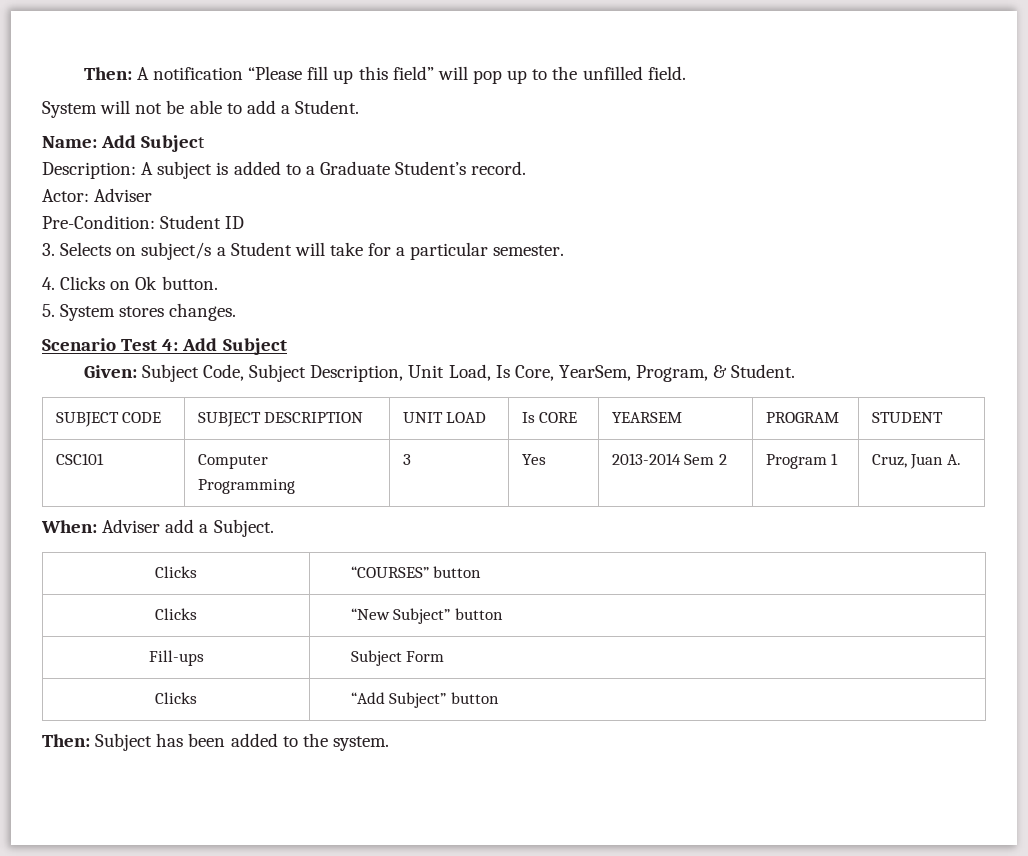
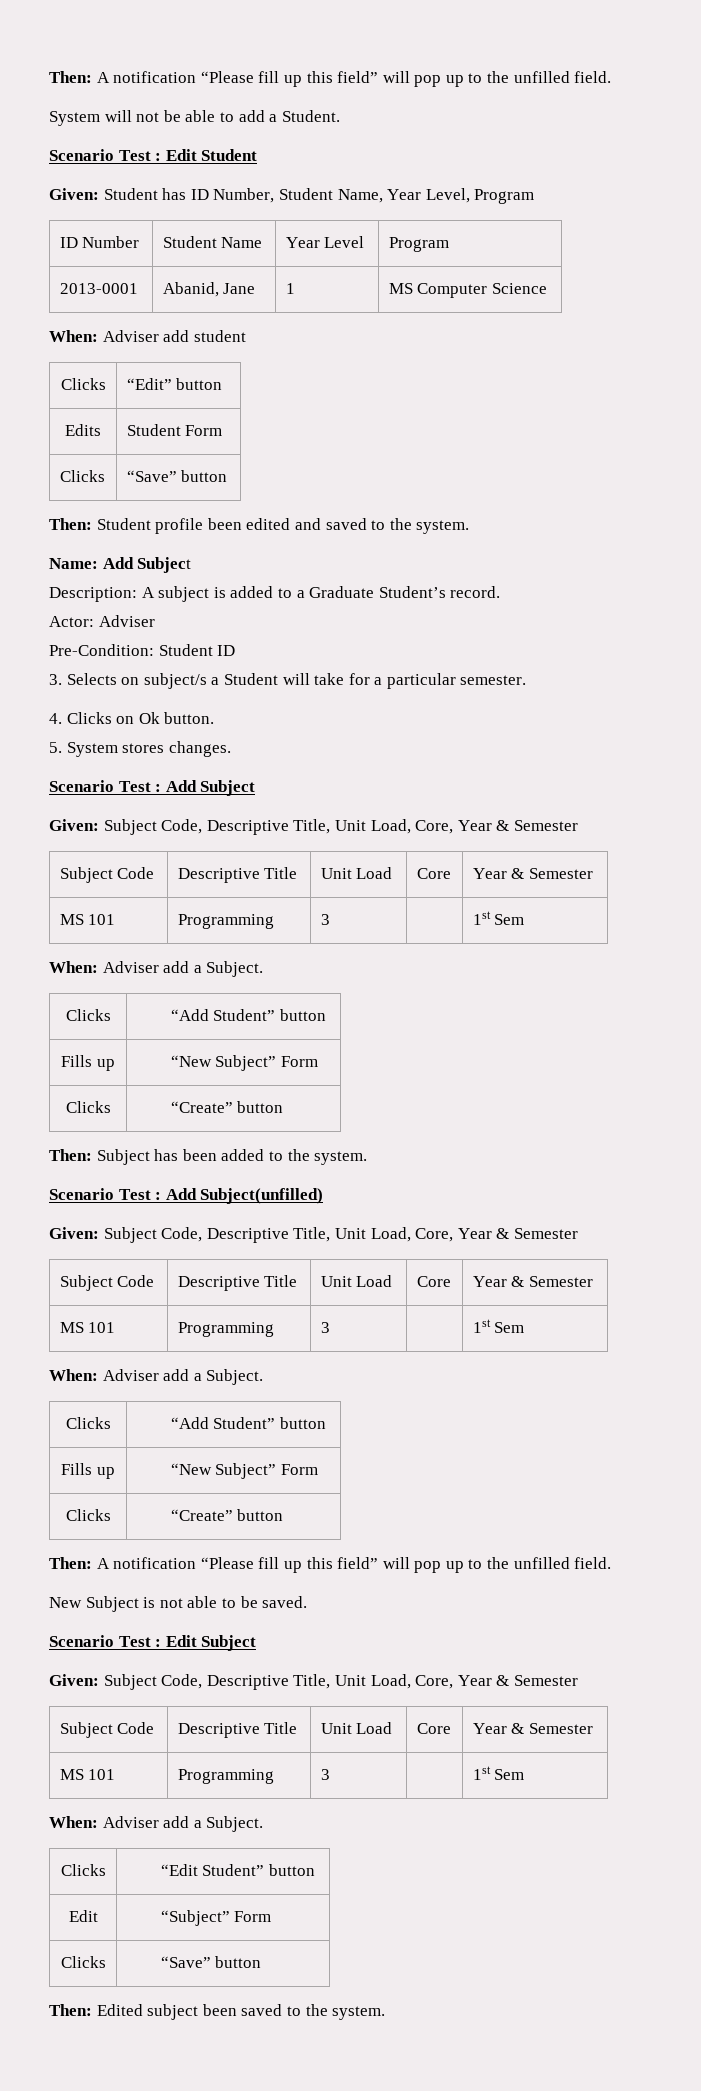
(360, 107) none -> [49,149,258,161] [49,188,535,204] [59,236,140,248] [162,236,263,248] [285,236,365,248] [388,237,449,252] [59,283,138,294] [162,282,256,297] [285,283,295,294] [388,283,547,298] [49,330,246,342] [60,378,106,390] [126,378,223,390] [65,424,101,436] [126,424,223,436] [59,470,105,482] [126,470,228,482] [49,518,470,534] // Scenario Test : Edit Student // Given: Student has ID Number, Student Name, Year Level, Program // ID Number | Student Name | Year Level | Program // 2013-0001 | Abanid, Jane | 1 | MS Computer Science // When: Adviser add student // Clicks | “Edit” button // Edits | Student Form // Clicks | “Save” button // Then: Student profile been edited and saved to the system.
[162,339,179,351] 4: -> [155,784,162,792] :
[249,364,796,382] [55,412,162,427] [197,412,364,427] [402,412,487,423] [521,412,578,423] [611,412,682,423] [765,412,839,423] [871,412,943,423] [55,453,104,465] [197,454,268,469] [197,479,295,494] [402,454,411,465] [521,454,546,465] [611,453,727,465] [765,453,839,469] [871,454,961,469] [41,519,274,537] [155,566,197,578] [350,566,482,578] [155,608,197,620] [350,608,503,624] [148,650,204,666] [350,650,445,666] [155,692,197,704] [350,692,447,708] Subject Description, Unit Load, Is Core, YearSem, Program, & Student. // SUBJECT CODE | SUBJECT DESCRIPTION | UNIT LOAD | Is CORE | YEARSEM | PROGRAM | STUDENT // CSC101 | Computer // Programming | 3 | Yes | 2013-2014 Sem 2 | Program 1 | Cruz, Juan A. // When: Adviser add a Subject. // Clicks | “COURSES” button // Clicks | “New Subject” button // Fill-ups | Subject Form // Clicks | “Add Subject” -> [206,819,578,835] [59,867,155,883] [177,867,298,883] [320,867,393,879] [416,868,451,879] [472,868,593,879] [59,914,116,925] [177,914,274,929] [320,914,330,925] [472,911,525,925] [49,961,264,977] [65,1009,111,1021] [170,1009,326,1021] [61,1055,115,1071] [170,1055,318,1071] [65,1101,111,1113] [170,1101,233,1113] Descriptive Title, Unit Load, Core, Year & Semester // Subject Code | Descriptive Title | Unit Load | Core | Year & Semester // MS 101 | Programming | 3 | | 1st Sem // When: Adviser add a Subject. // Clicks | “Add Student” button // Fills up | “New Subject” Form // Clicks | “Create”
(389, 743) none -> [49,1188,324,1204] [49,1227,578,1243] [59,1275,155,1291] [177,1275,298,1291] [320,1275,393,1287] [416,1276,451,1287] [472,1276,593,1287] [59,1322,116,1333] [177,1322,274,1337] [320,1322,330,1333] [472,1319,525,1333] [49,1369,264,1385] [65,1417,111,1429] [170,1417,326,1429] [61,1463,115,1479] [170,1463,318,1479] [65,1509,111,1521] [170,1509,284,1521] [49,1557,612,1573] [49,1596,308,1612] [49,1635,257,1651] [49,1674,578,1690] [59,1722,155,1738] [177,1722,298,1738] [320,1722,393,1734] [416,1723,451,1734] [472,1723,593,1734] [59,1769,116,1780] [177,1769,274,1784] [320,1769,330,1780] [472,1766,525,1780] [49,1816,264,1832] [60,1864,106,1876] [160,1864,315,1876] [68,1910,98,1922] [160,1910,272,1926] [60,1956,106,1968] [160,1956,262,1968] [49,2004,386,2020] // Scenario Test : Add Subject(unfilled) // Given: Subject Code, Descriptive Title, Unit Load, Core, Year & Semester // Subject Code | Descriptive Title | Unit Load | Core | Year & Semester // MS 101 | Programming | 3 | | 1st Sem // When: Adviser add a Subject. // Clicks | “Add Student” button // Fills up | “New Subject” Form // Clicks | “Create” button // Then: A notification “Please fill up this field” will pop up to the unfilled field. // New Subject is not able to be saved. // Scenario Test : Edit Subject // Given: Subject Code, Descriptive Title, Unit Load, Core, Year & Semester // Subject Code | Descriptive Title | Unit Load | Core | Year & Semester // MS 101 | Programming | 3 | | 1st Sem // When: Adviser add a Subject. // Clicks | “Edit Student” button // Edit | “Subject” Form // Clicks | “Save” button // Then: Edited subject been saved to the system.

